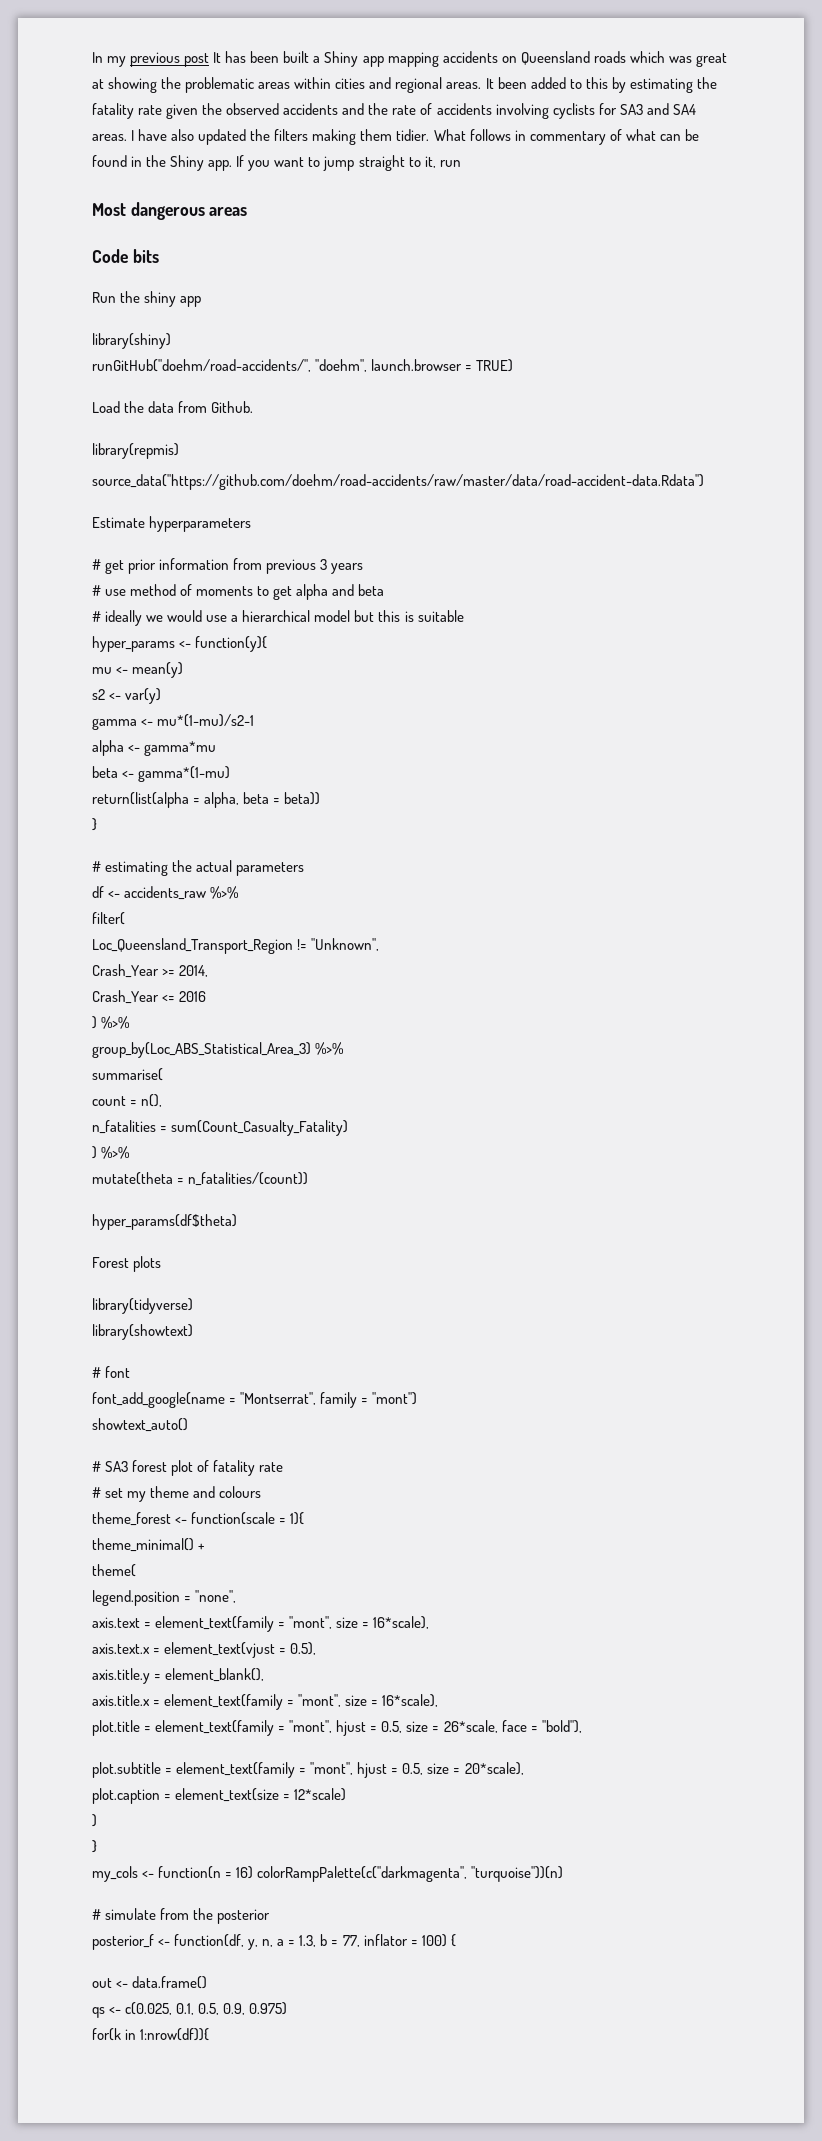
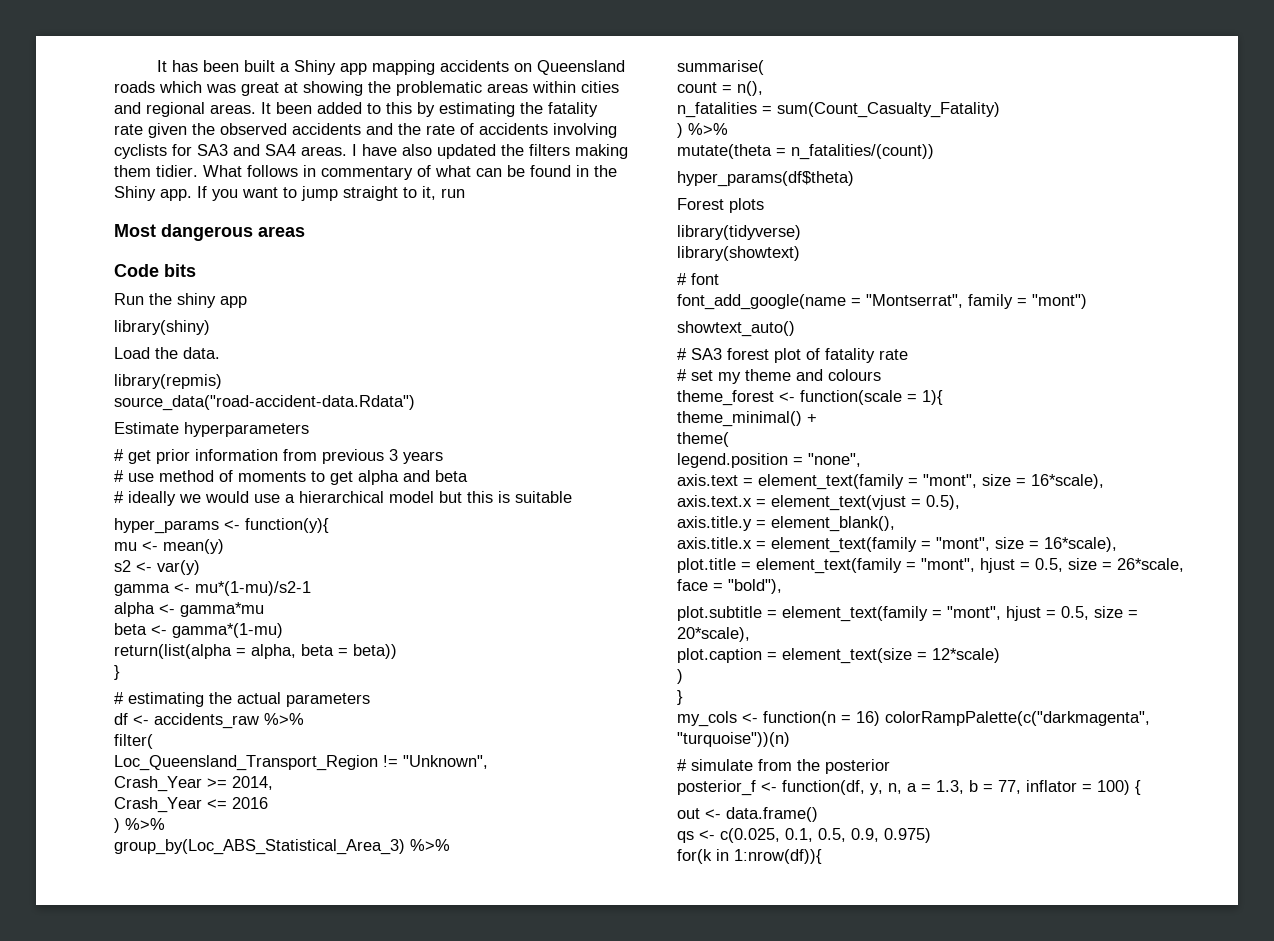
[92,52,210,67] In my previous post -> (156, 66) none
[92,359,514,372] // runGitHub("doehm/road-accidents/", "doehm", launch.browser = TRUE) -> (210, 327) none
[148,401,254,413] data from Github. -> [183,347,220,359] data.
[92,474,704,490] source_data("https://github.com/doehm/road-accidents/raw/master/data/road-accident-data.Rdata") -> [114,395,415,411] source_data("road-accident-data.Rdata")

